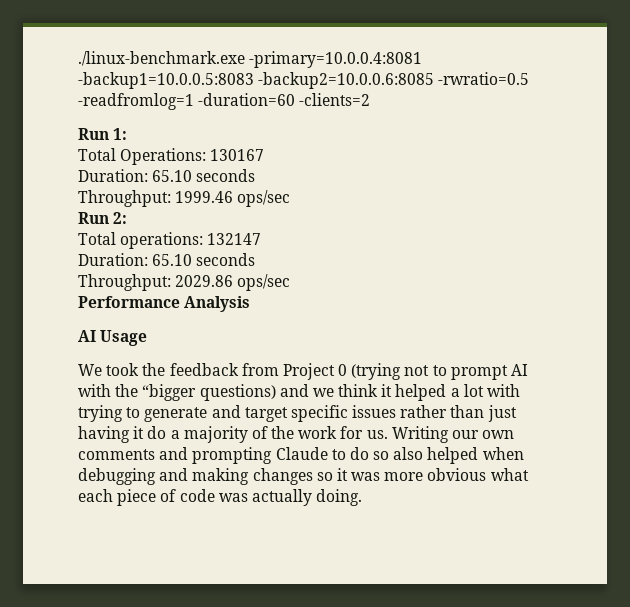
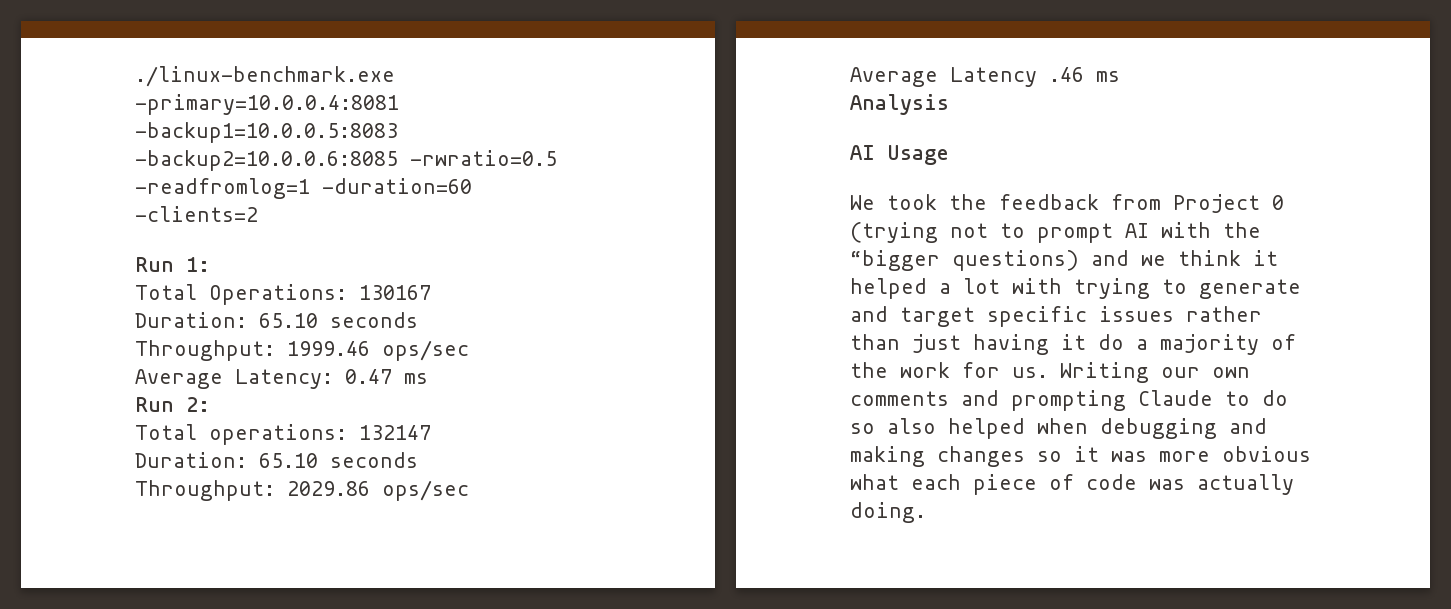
(291, 198) none -> [135,369,428,389] // Average Latency: 0.47 ms
[78,296,180,308] Performance -> [850,67,1120,87] Average Latency .46 ms //

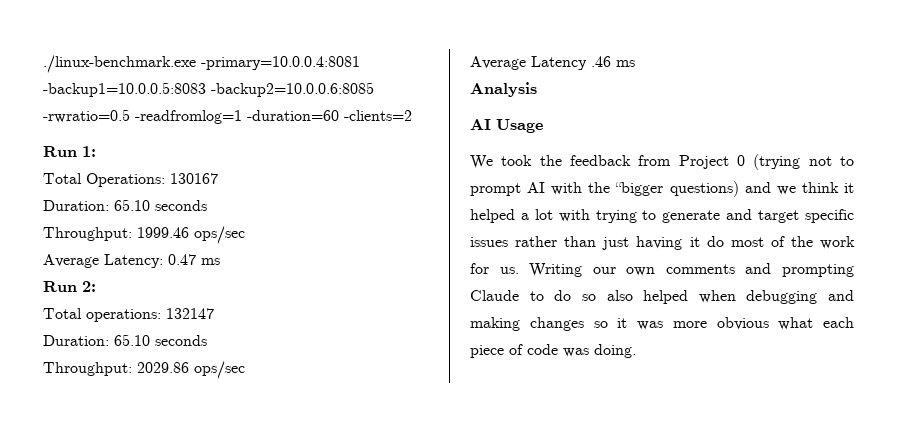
[1136,334,1259,355] a majority -> [730,237,764,247] most
[1197,474,1294,495] actually -> (589, 352) none

